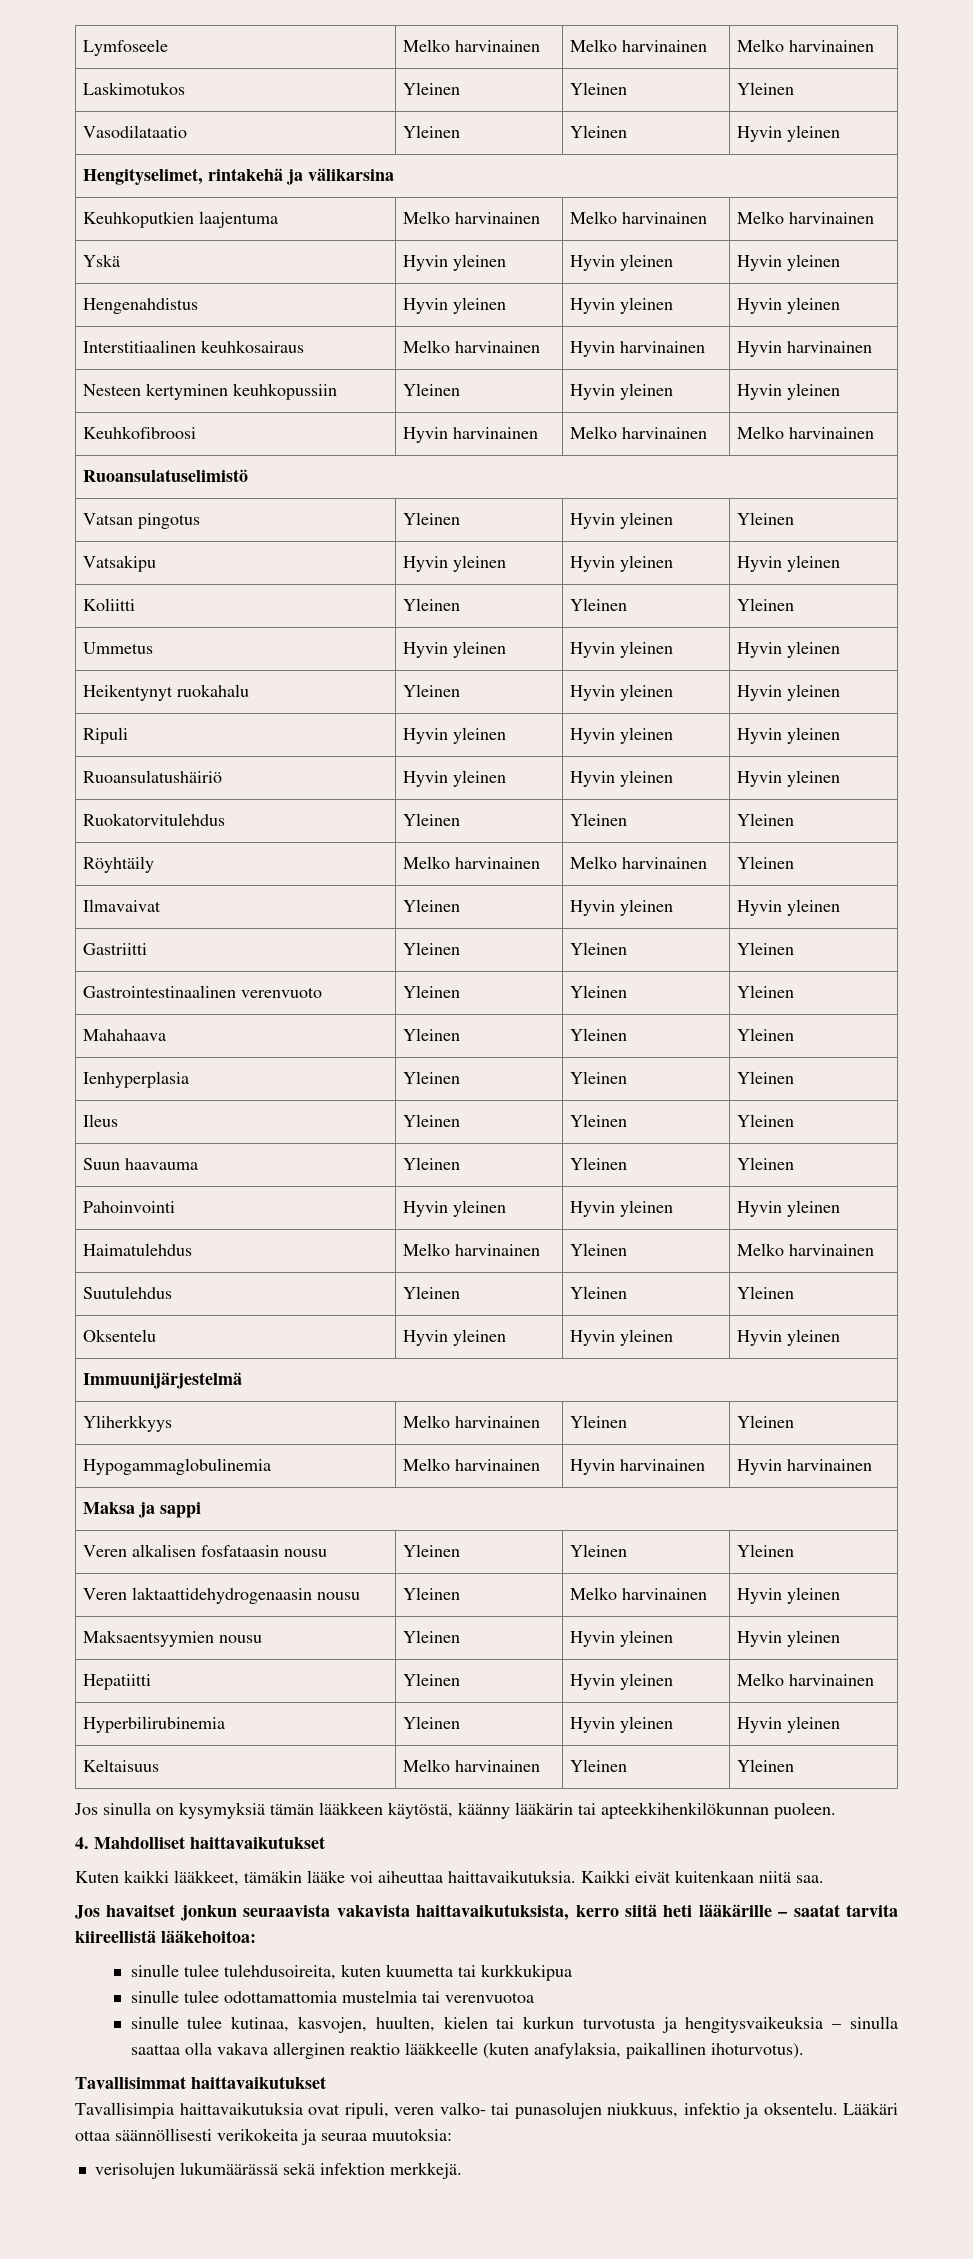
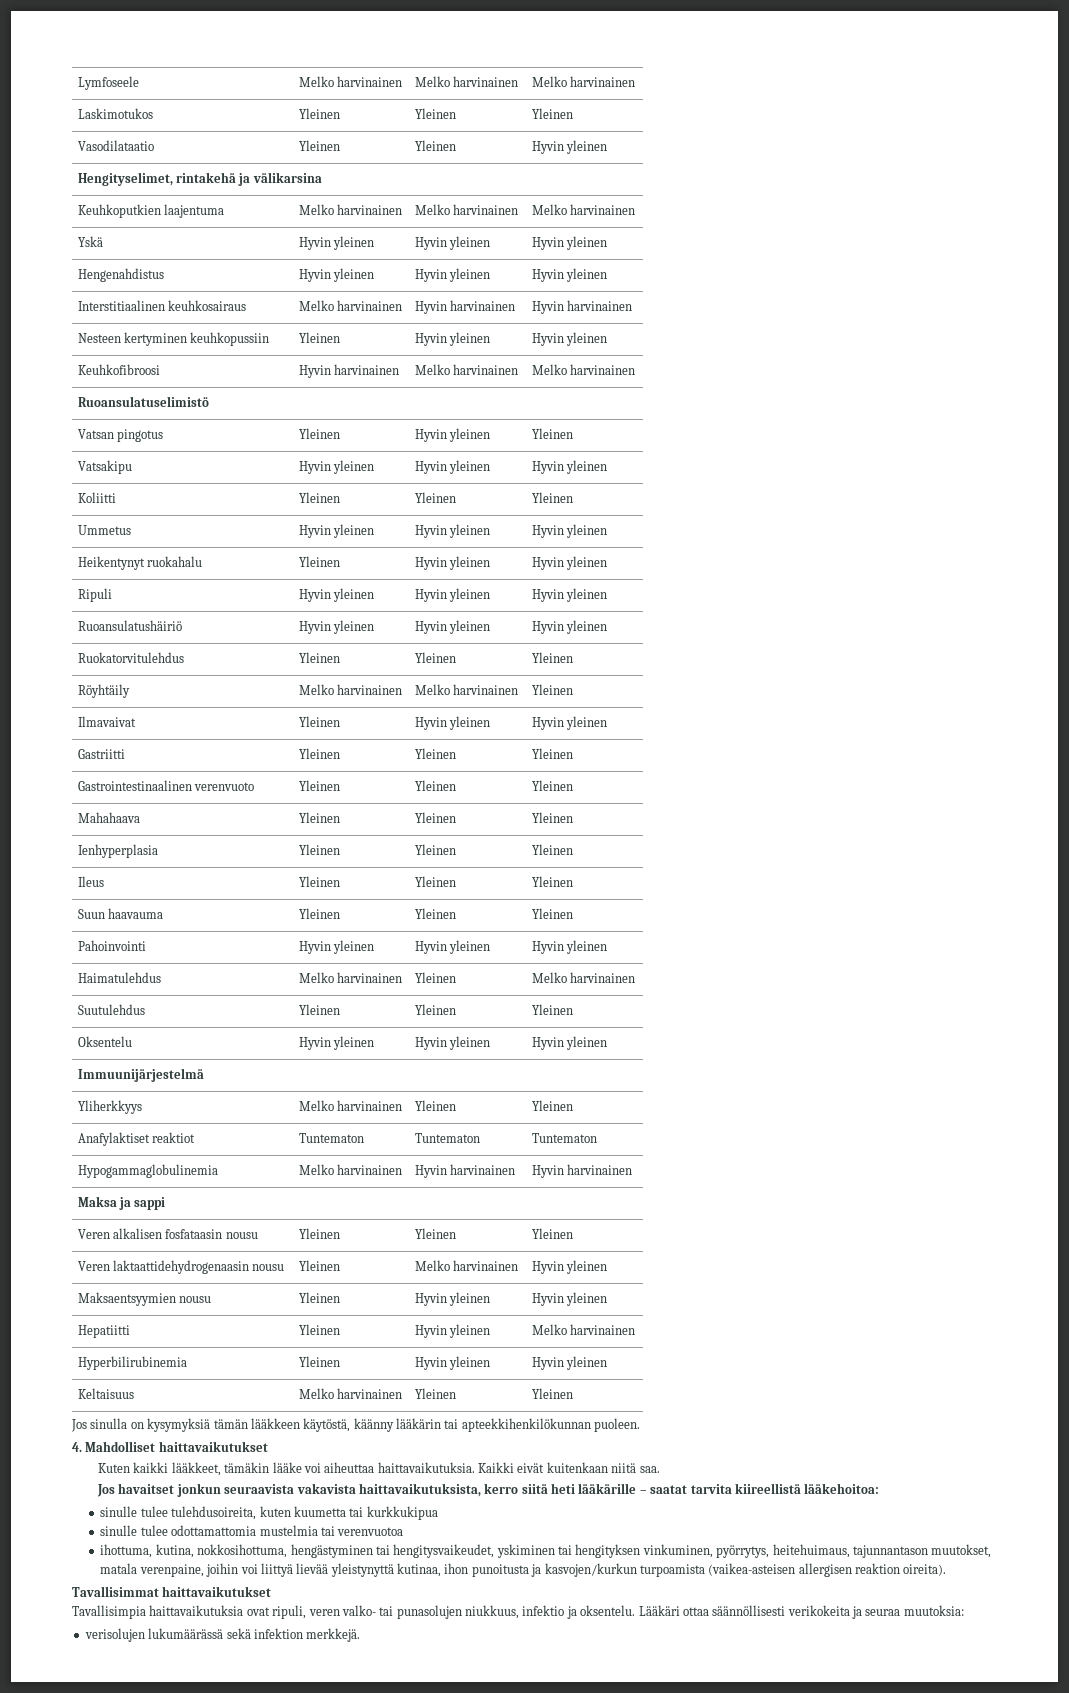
(794, 1421) none -> [77,1132,196,1146] [298,1133,364,1143] [414,1133,480,1143] [531,1133,597,1143] // Anafylaktiset reaktiot | Tuntematon | Tuntematon | Tuntematon
[130,2016,898,2033] [130,2042,804,2059] sinulle tulee kutinaa, kasvojen, huulten, kielen tai kurkun turvotusta ja hengitysvaikeuksia – sinulla saattaa olla vakava allerginen reaktio lääkkeelle (kuten anafylaksia, paikallinen ihoturvotus). -> [100,1544,992,1558] [100,1563,947,1577] ihottuma, kutina, nokkosihottuma, hengästyminen tai hengitysvaikeudet, yskiminen tai hengityksen vinkuminen, pyörrytys, heitehuimaus, tajunnantason muutokset, matala verenpaine, joihin voi liittyä lievää yleistynyttä kutinaa, ihon punoitusta ja kasvojen/kurkun turpoamista (vaikea-asteisen allergisen reaktion oireita).

